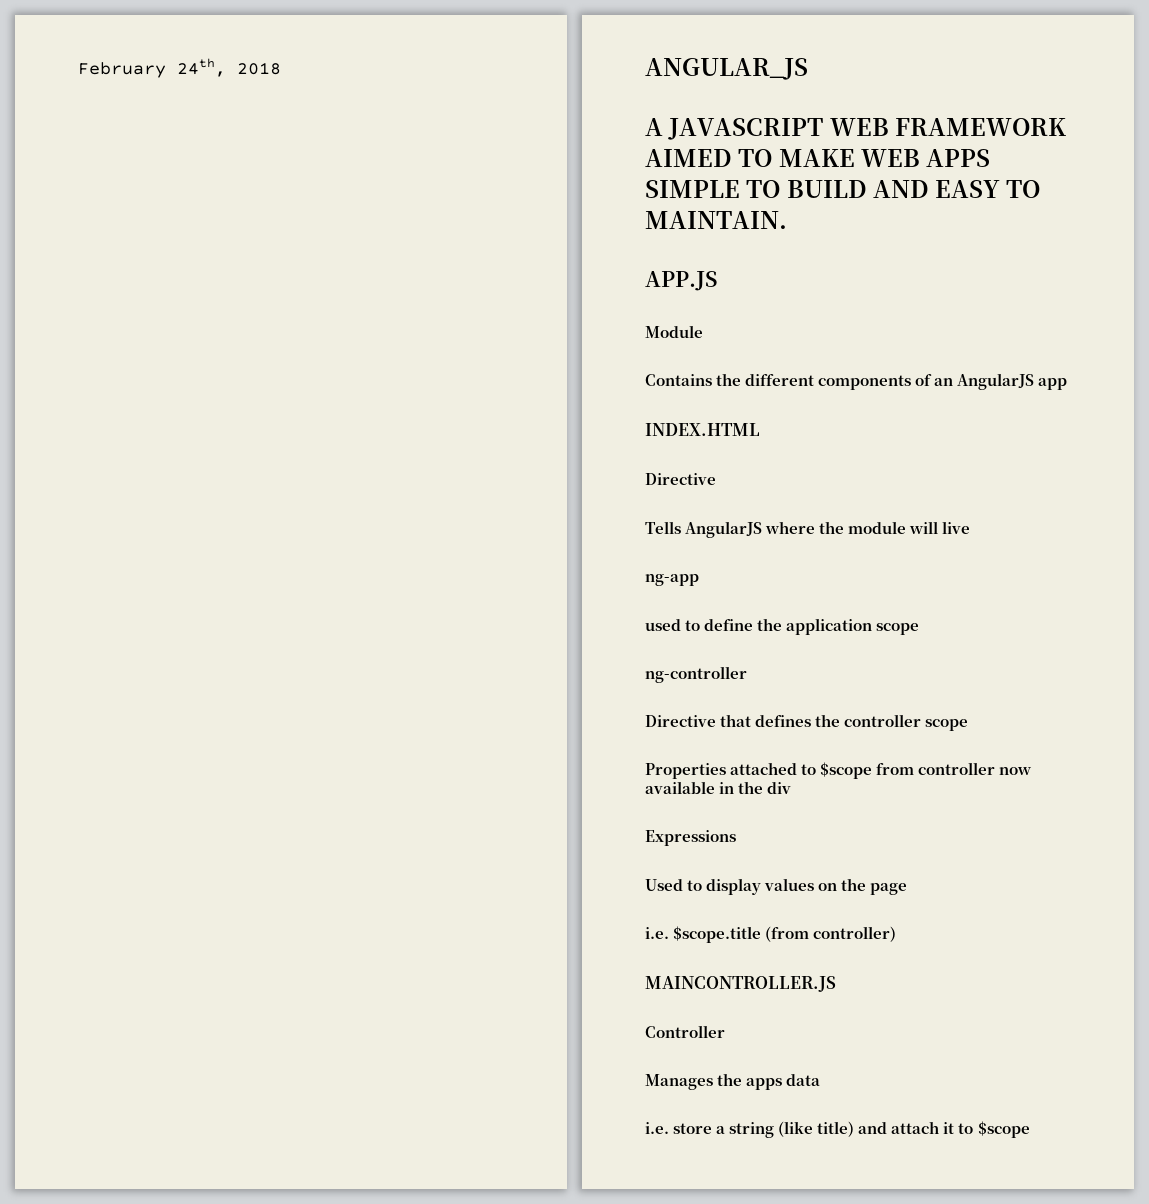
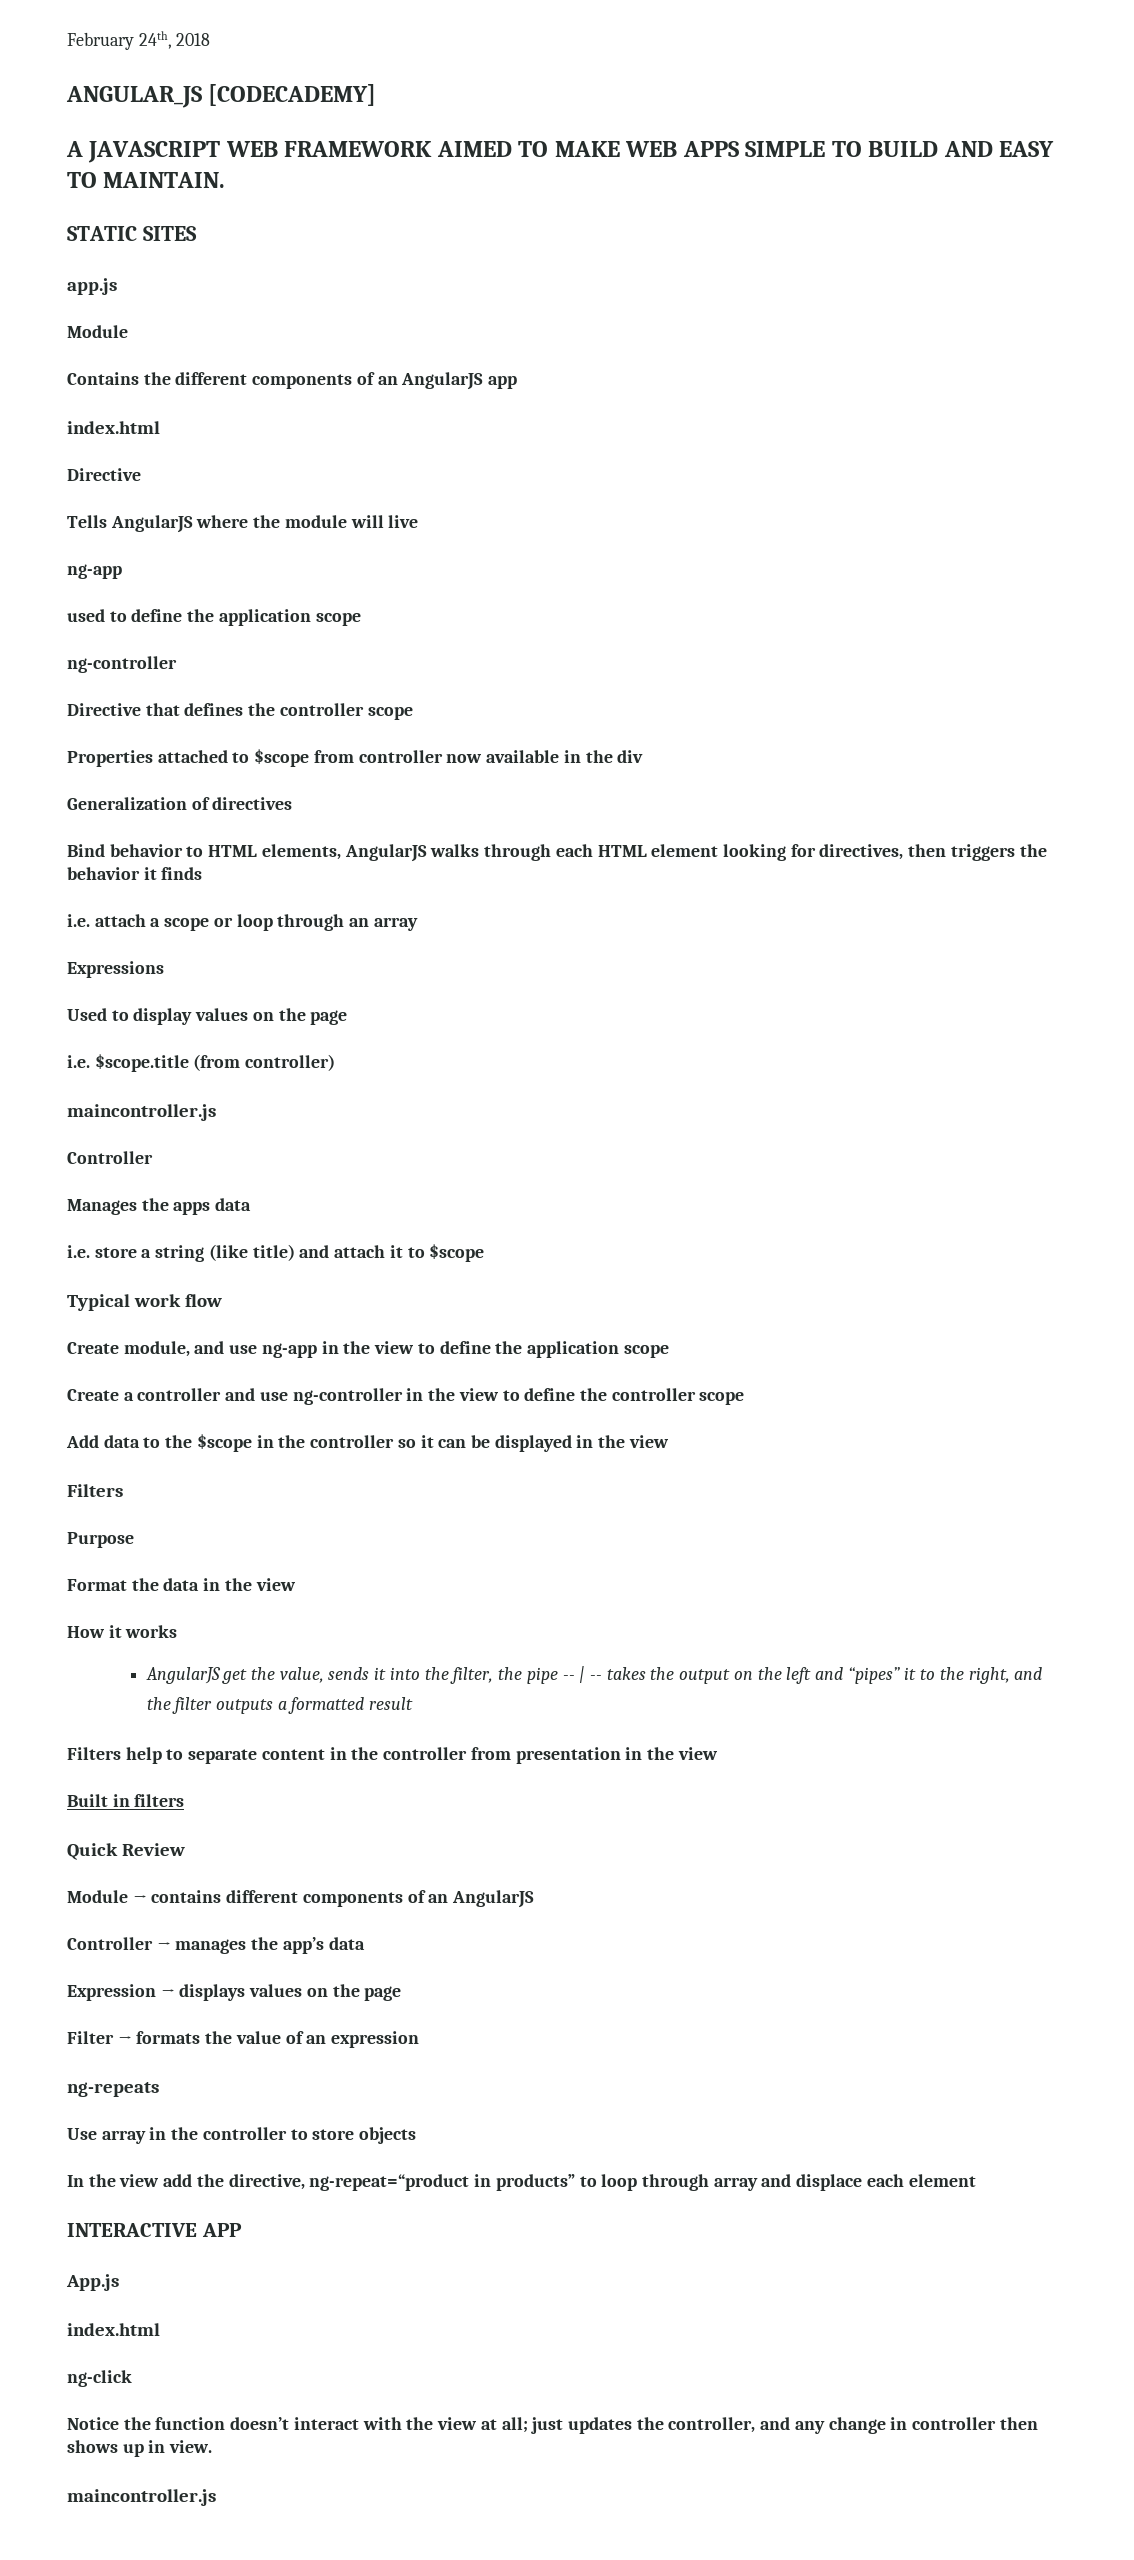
(808, 69) none -> [208,84,377,106] [CODECADEMY]
[645,271,718,291] APP.JS -> [67,226,197,241] [67,278,117,295] STATIC SITES // app.js
[645,423,760,436] INDEX.HTML -> [67,421,160,434] index.html
(792, 788) none -> [67,797,293,810] [67,844,1047,862] [67,867,203,880] [67,914,418,931] // Generalization of directives // Bind behavior to HTML elements, AngularJS walks through each HTML element looking for directives, then triggers the behavior it finds // i.e. attach a scope or loop through an array
[645,976,836,992] MAINCONTROLLER.JS -> [67,1104,216,1121] maincontroller.js
(1030, 1129) none -> [67,1294,223,1311] [67,1341,669,1358] [67,1388,745,1405] [66,1434,669,1452] [67,1484,123,1497] [67,1532,134,1548] [67,1578,296,1591] [67,1625,178,1638] [145,1666,1043,1684] [146,1697,414,1714] [67,1747,718,1764] [67,1794,185,1807] [67,1843,186,1860] [67,1890,535,1908] [67,1937,365,1954] [67,1984,402,2001] [67,2031,420,2048] [67,2082,159,2097] [67,2127,417,2144] [67,2174,976,2191] [67,2223,242,2237] [66,2274,119,2291] [67,2323,160,2336] [67,2370,132,2387] [67,2417,1038,2434] [67,2440,213,2457] [67,2489,216,2506] // Typical work flow // Create module, and use ng-app in the view to define the application scope // Create a controller and use ng-controller in the view to define the controller scope // Add data to the $scope in the controller so it can be displayed in the view // Filters // Purpose // Format the data in the view // How it works // AngularJS get the value, sends it into the filter, the pipe -- | -- takes the output on the left and “pipes” it to the right, and the filter outputs a formatted result // Filters help to separate content in the controller from presentation in the view // Built in filters // Quick Review // Module → contains different components of an AngularJS // Controller → manages the app’s data // Expression → displays values on the page // Filter → formats the value of an expression // ng-repeats // Use array in the controller to store objects // In the view add the directive, ng-repeat=“product in products” to loop through array and displace each element // INTERACTIVE APP // App.js // index.html // ng-click // Notice the function doesn’t interact with the view at all; just updates the controller, and any change in controller then shows up in view. // maincontroller.js

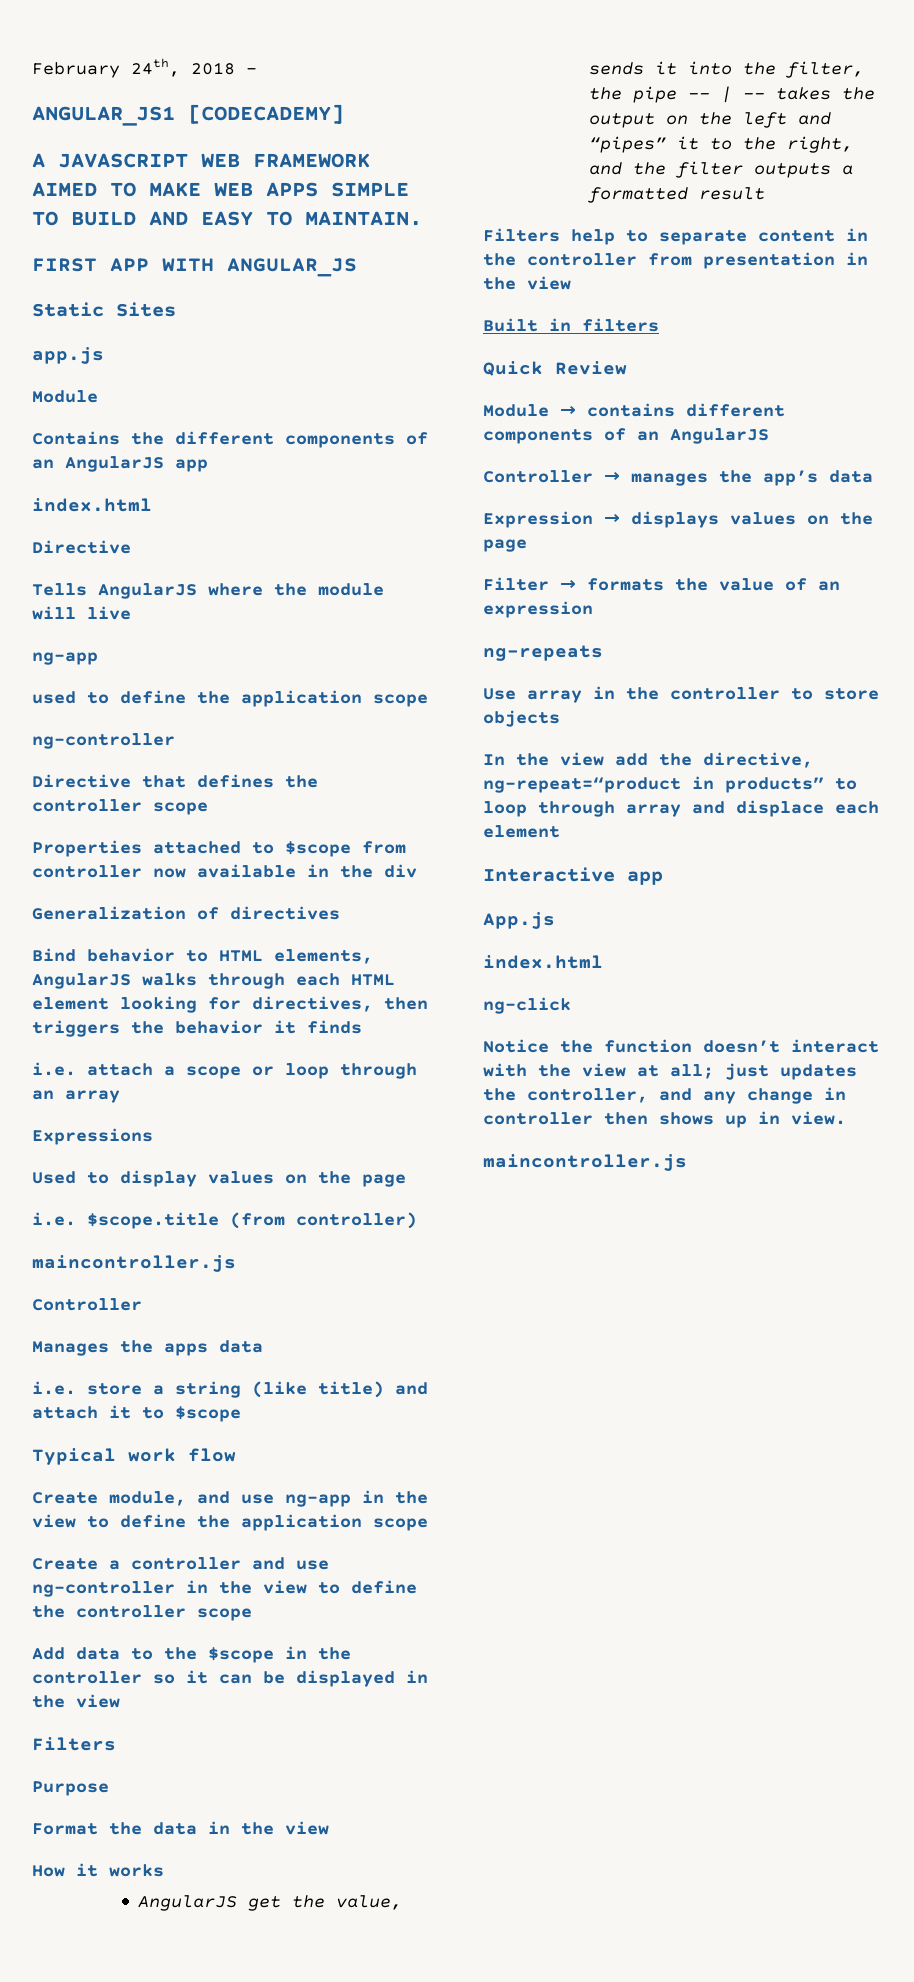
[66,86,202,108] // ANGULAR_JS -> [246,68,257,74] [32,106,175,126] – // ANGULAR_JS1
[67,226,197,241] STATIC SITES -> [32,258,357,277] [32,302,176,317] FIRST APP WITH ANGULAR_JS // Static Sites
[67,2223,242,2237] INTERACTIVE APP -> [483,867,663,885] Interactive app

